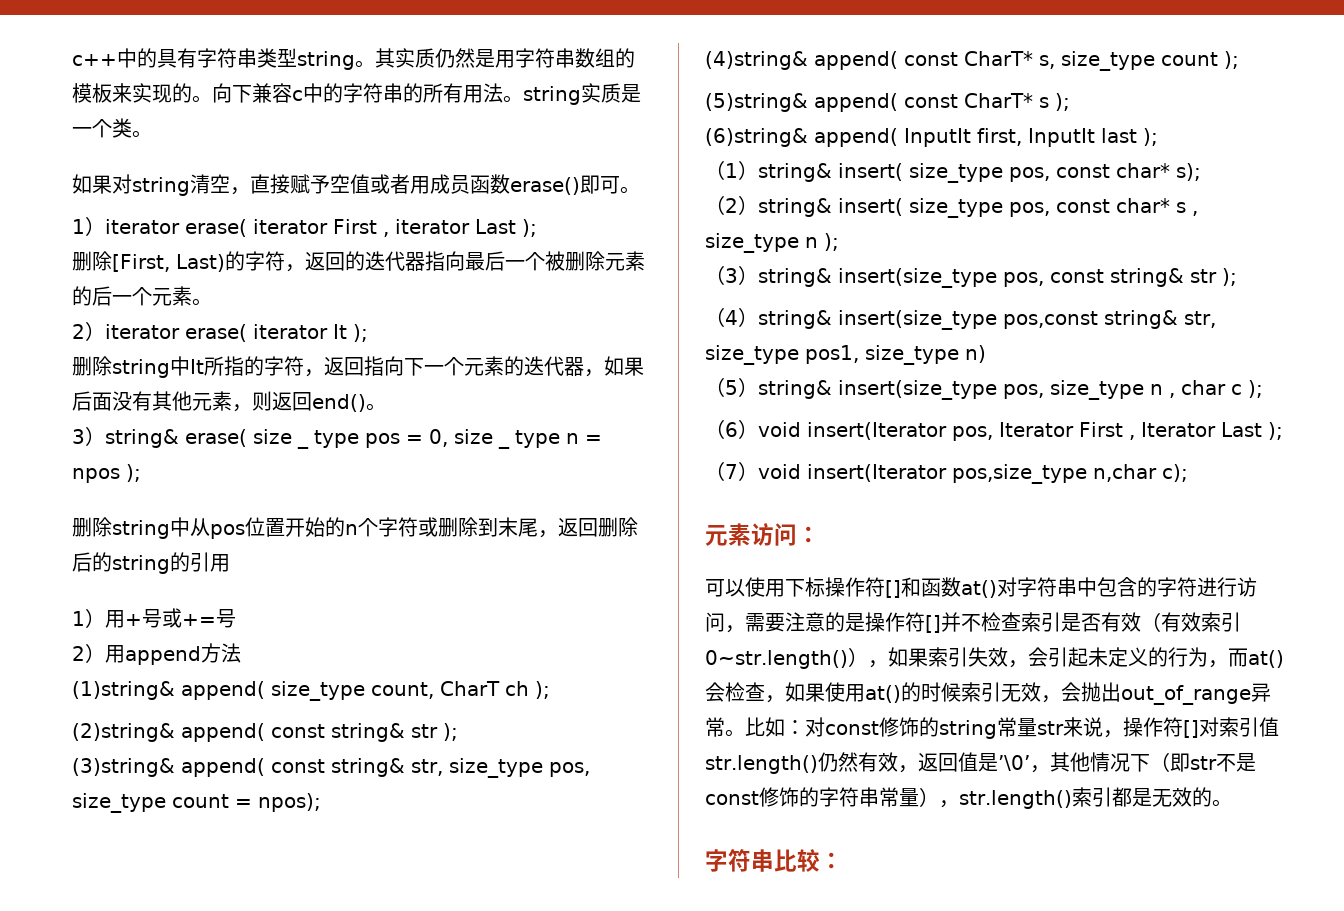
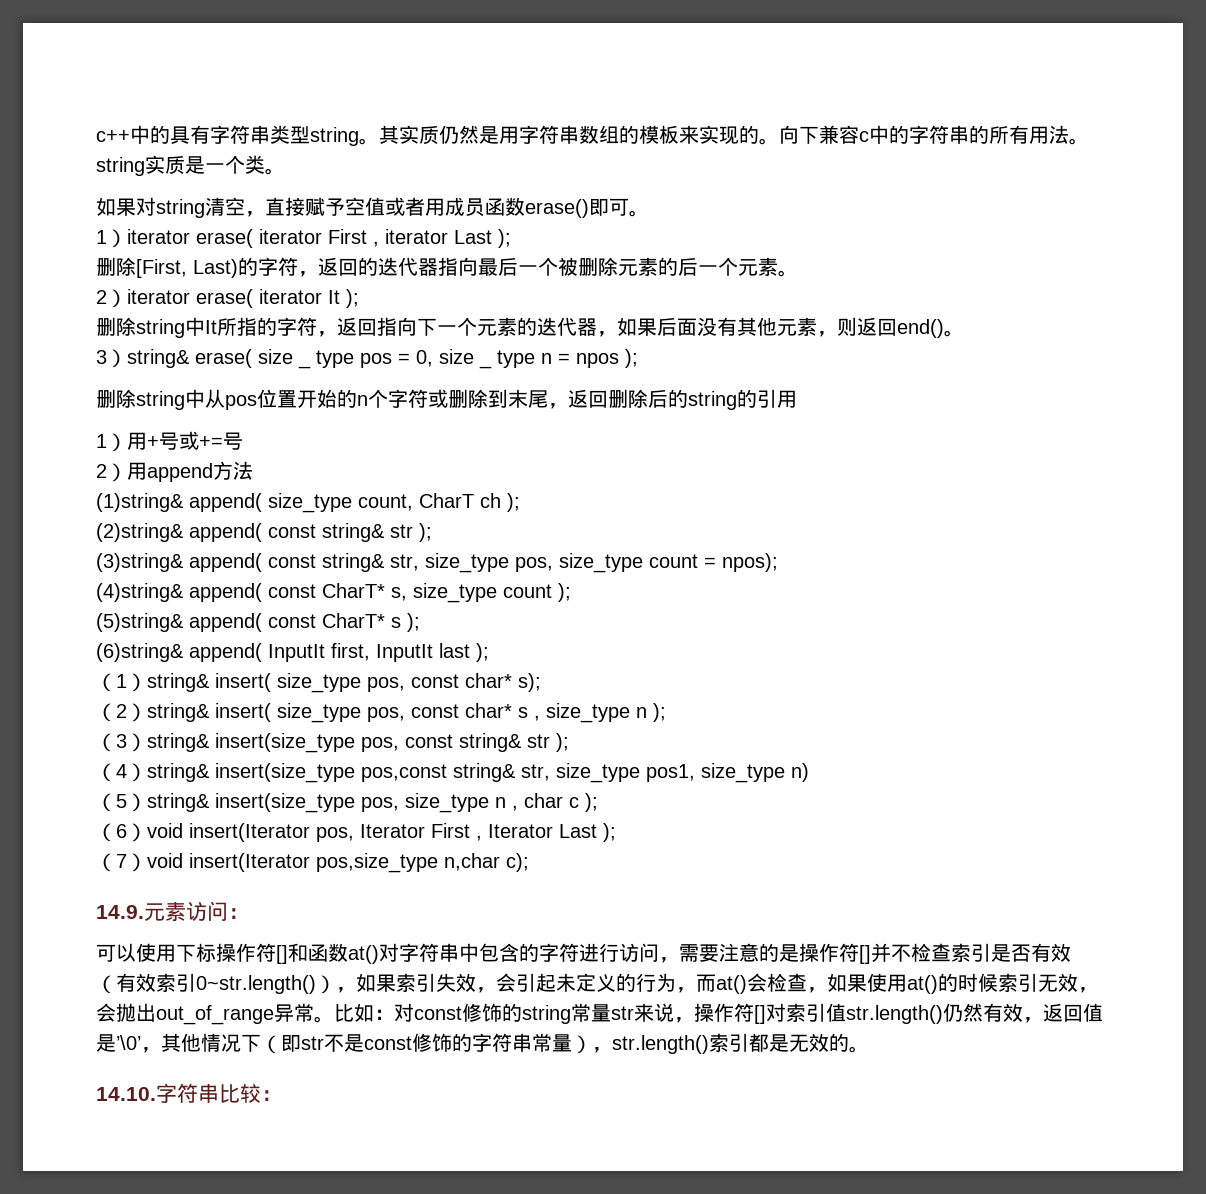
(1188, 473) none -> [96,905,144,919] 14.9.
(1232, 803) none -> [96,1087,156,1101] 14.10.

